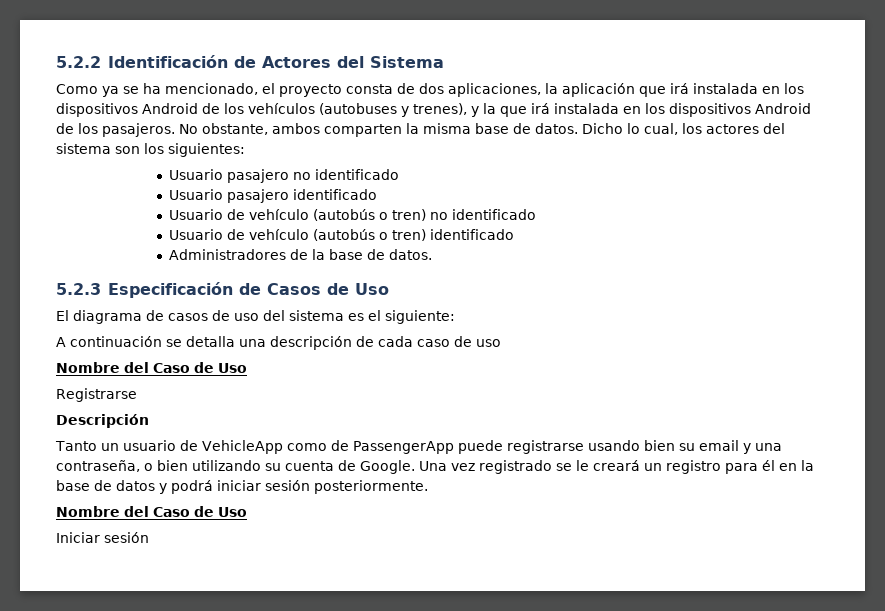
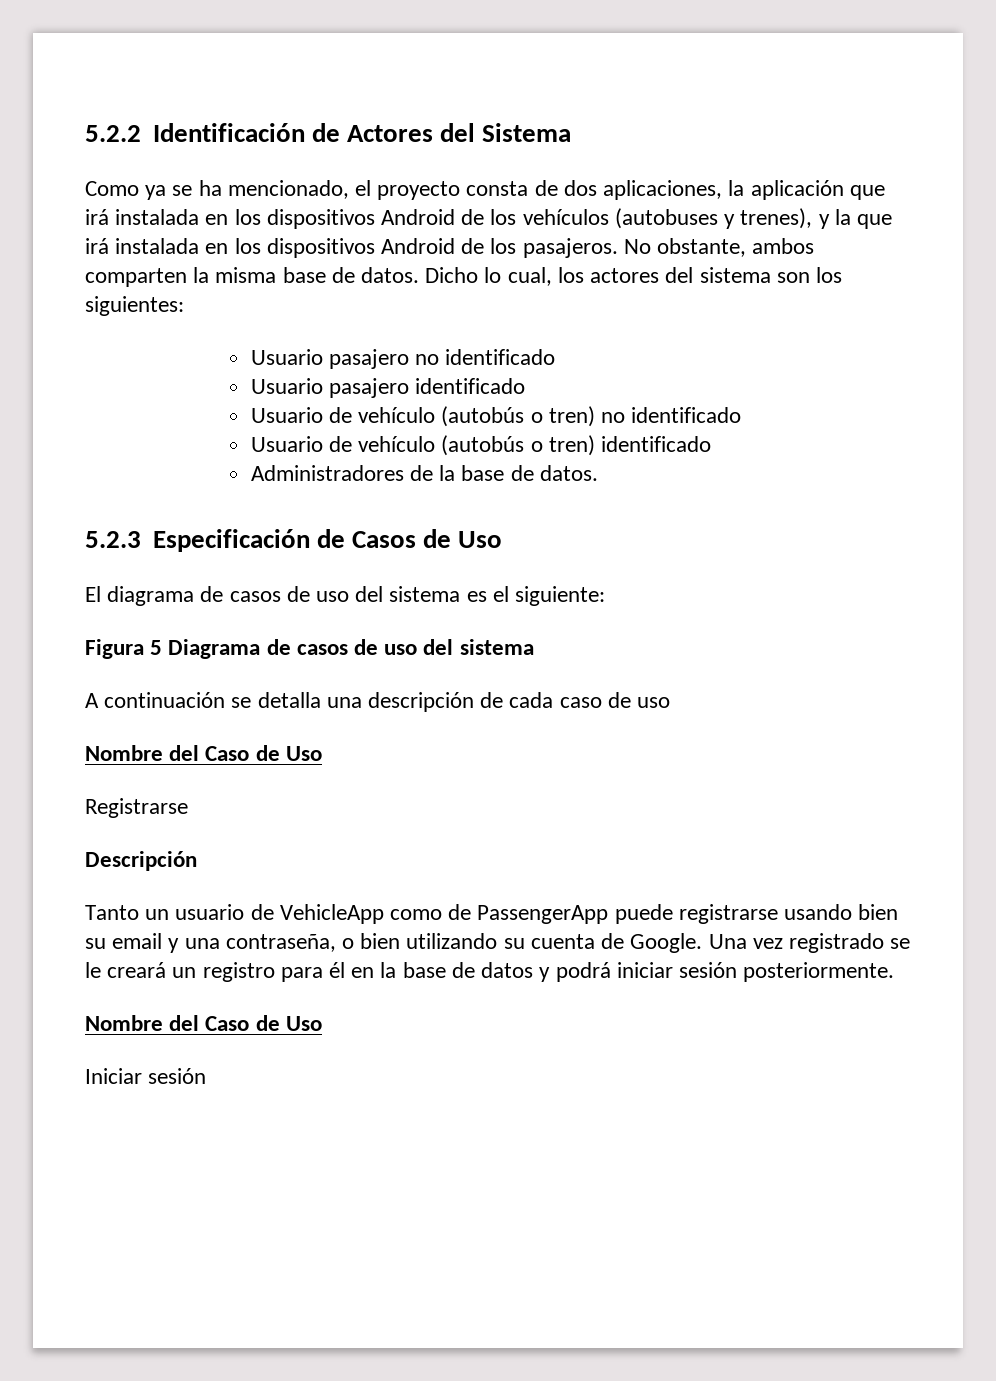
(455, 317) none -> [85,639,534,659] // Figura 5 Diagrama de casos de uso del sistema

